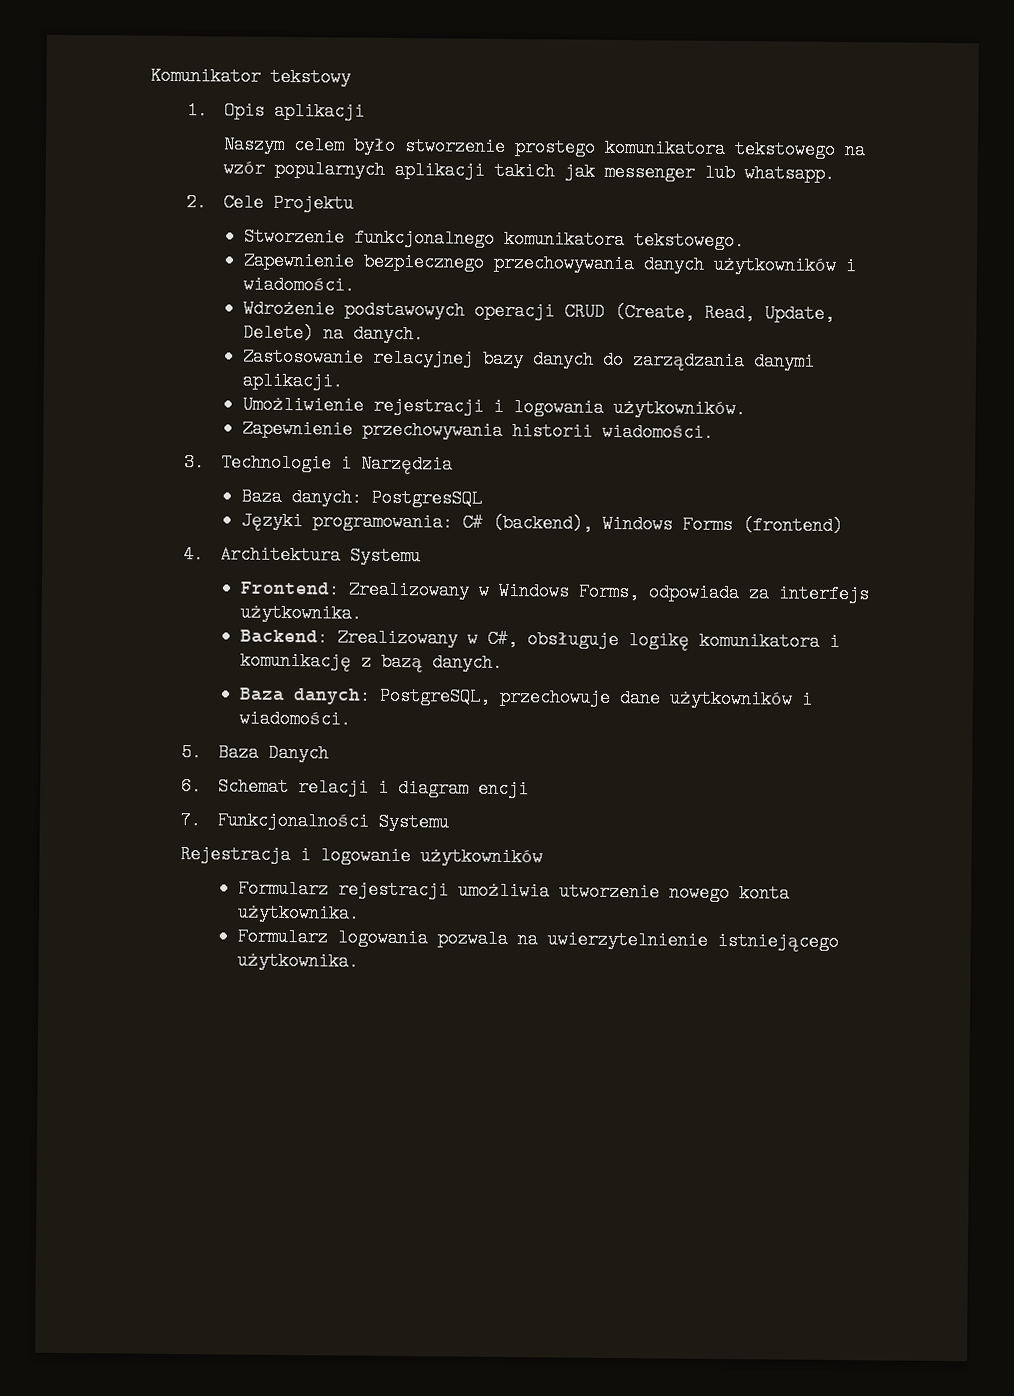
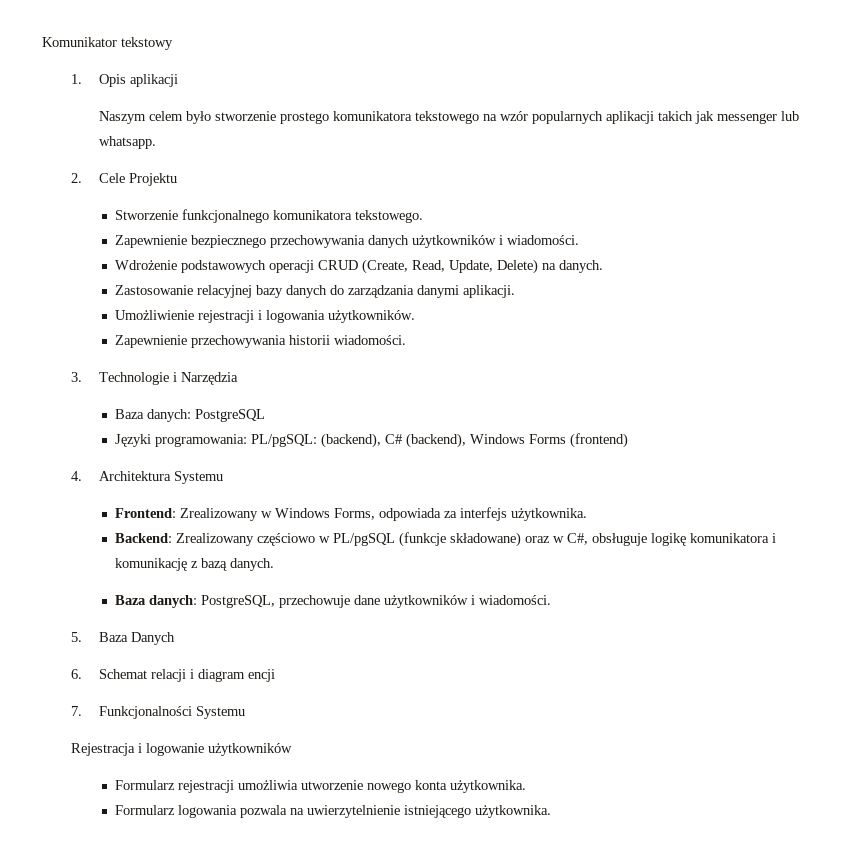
[371,488,483,508] PostgresSQL -> [195,409,266,422] PostgreSQL
(454, 522) none -> [251,433,382,448] PL/pgSQL: (backend),
(459, 638) none -> [257,532,551,547] częściowo w PL/pgSQL (funkcje składowane) oraz

